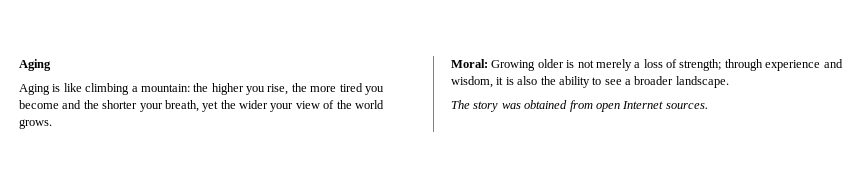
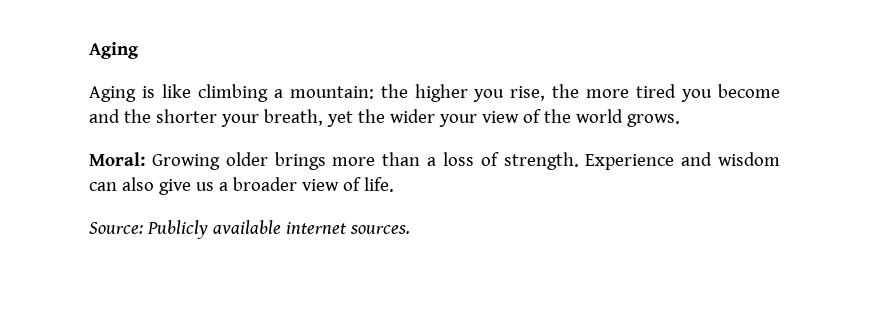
[566,59,843,71] [451,76,729,88] [451,100,664,112] is not merely a loss of strength; through experience and wisdom, it is also the ability to see a broader landscape. // The story was obtained from open Internet -> [274,152,780,170] [89,177,394,195] [89,220,347,239] brings more than a loss of strength. Experience and wisdom can also give us a broader view of life. // Source: Publicly available internet

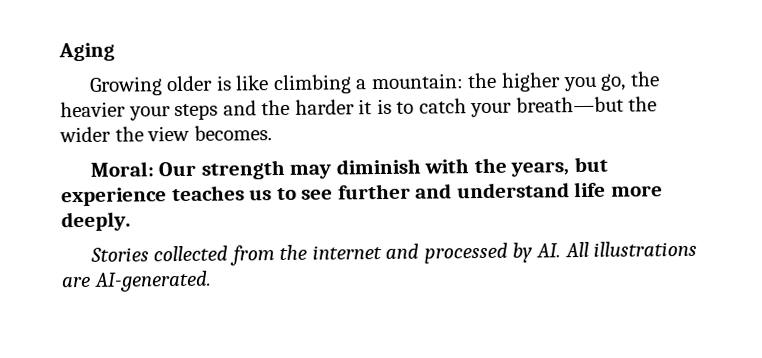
[89,86,136,102] Aging -> [88,75,214,96] Growing older
[510,84,781,102] [89,109,680,127] [89,152,780,170] [89,177,394,195] [89,220,410,239] rise, the more tired you become and the shorter your breath, yet the wider your view of the world grows. // Moral: Growing older brings more than a loss of strength. Experience and wisdom can also give us a broader view of life. // Source: Publicly available internet sources. -> [600,71,660,91] [60,96,658,121] [59,125,272,143] [89,156,609,180] [61,181,663,207] [61,211,131,232] [89,240,698,266] [61,270,212,292] go, the heavier your steps and the harder it is to catch your breath—but the wider the view becomes. // Moral: Our strength may diminish with the years, but experience teaches us to see further and understand life more deeply. // Stories collected from the internet and processed by AI. All illustrations are AI-generated.

